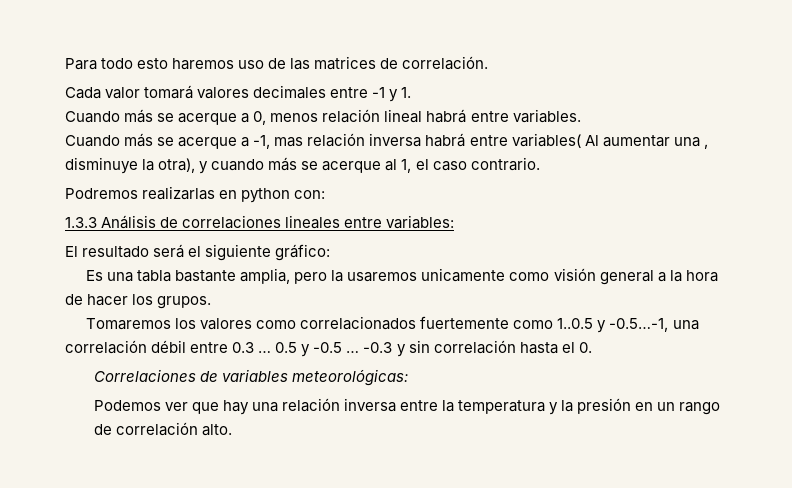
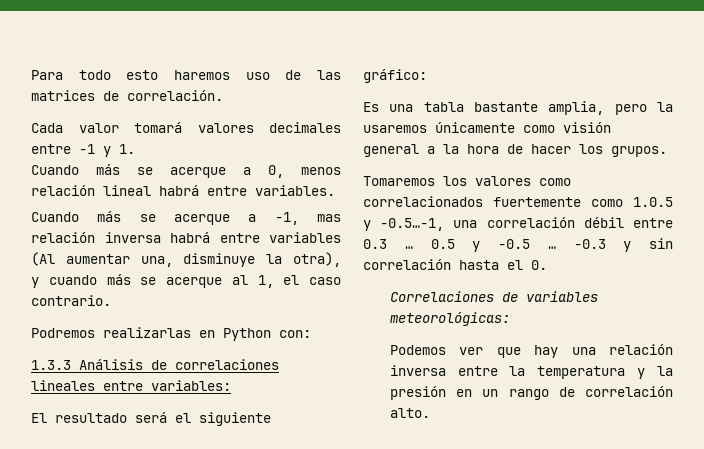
[511,133,708,149] variables( Al aumentar una , -> [269,232,341,243] [31,252,173,267] variables (Al aumentar una,
[241,188,291,203] python -> [223,328,271,341] Python
[421,268,506,282] unicamente -> [435,122,515,133] únicamente
[557,318,594,329] 1..0.5 -> [633,197,673,207] 1.0.5

